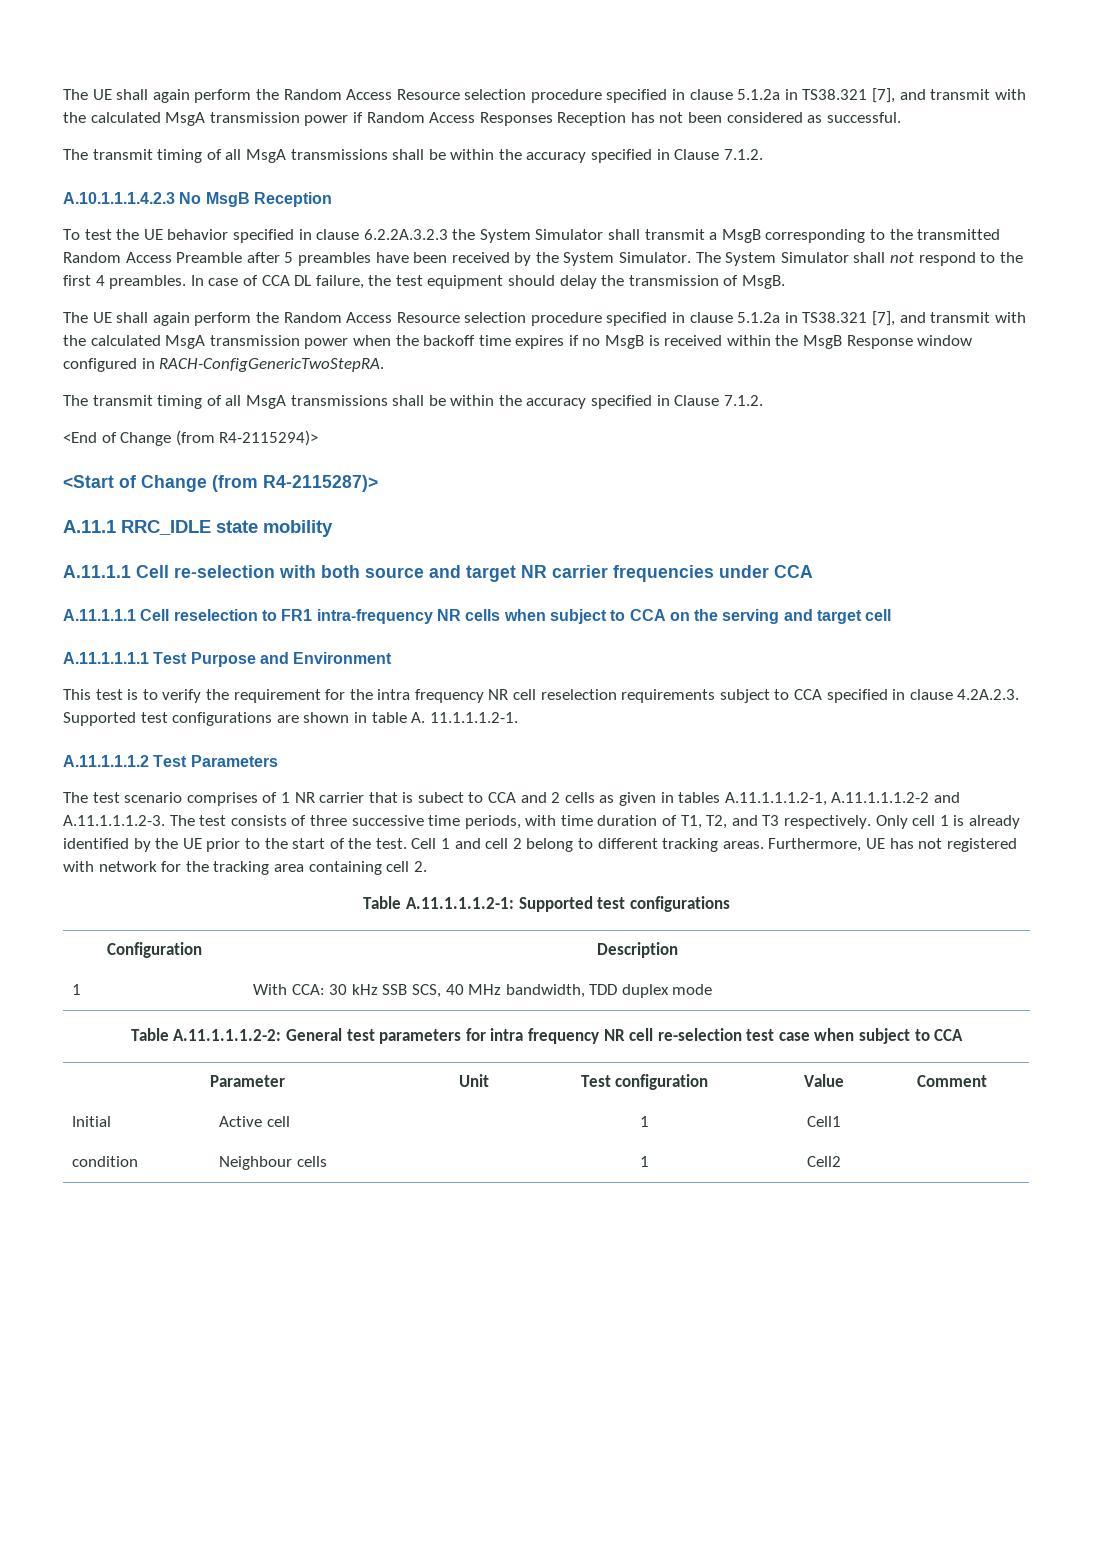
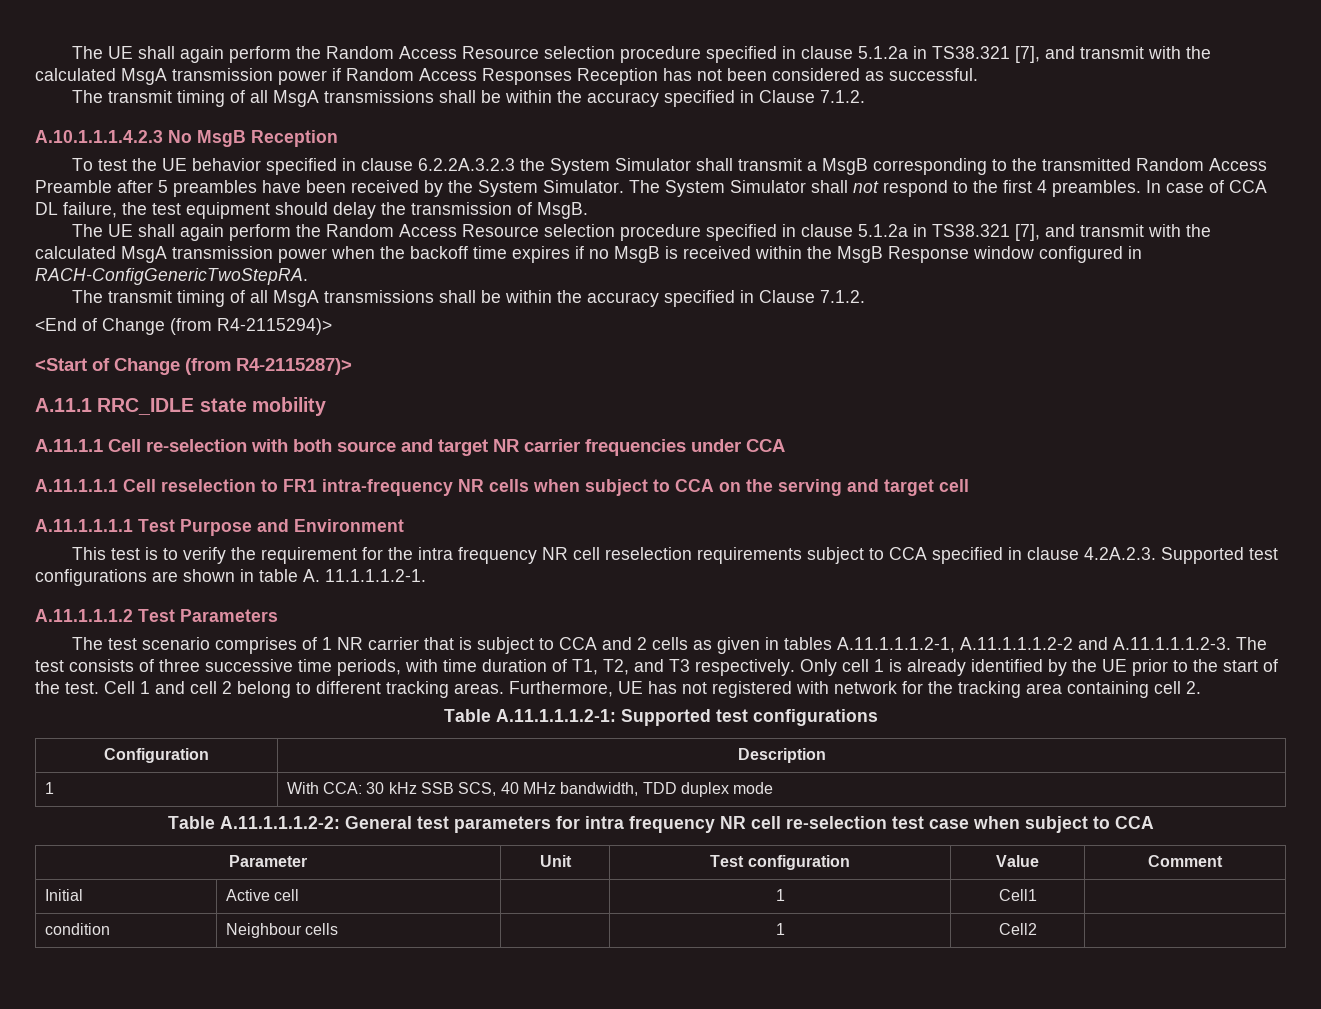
[417,792,464,803] subect -> [476,637,534,654] subject

